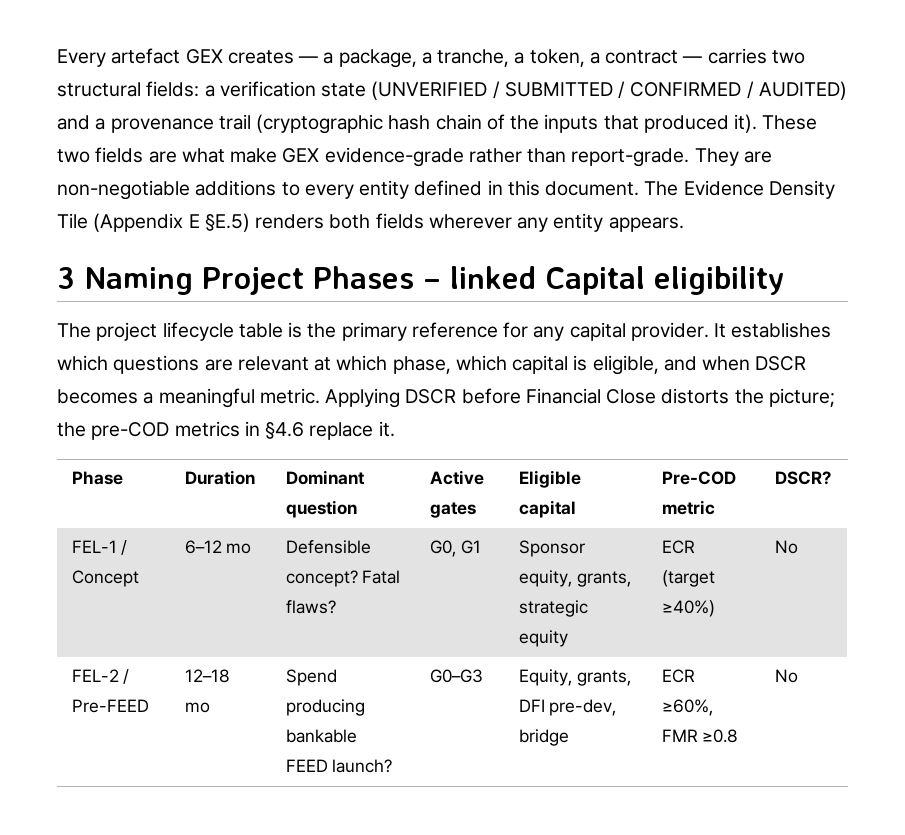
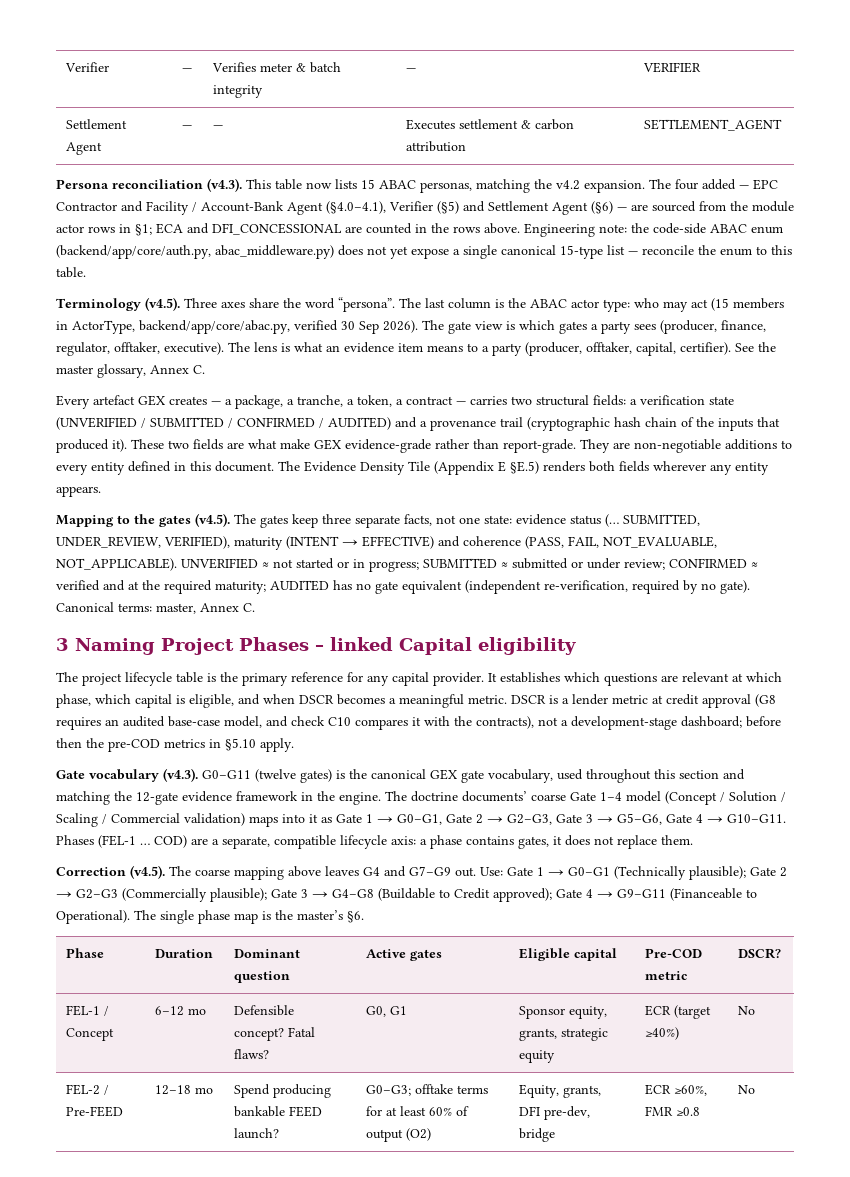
(57, 58) none -> [65,62,110,72] [182,68,193,72] [212,62,342,73] [213,85,264,98] [406,68,417,72] [643,62,702,73] [66,119,128,129] [66,142,103,155] [182,125,193,129] [213,125,224,129] [406,119,575,130] [406,141,467,152] [644,119,783,131] [56,178,778,193] [56,201,794,215] [56,223,783,237] [56,245,792,259] [56,267,86,278] [56,297,784,312] [56,320,766,334] [56,342,776,356] [56,364,205,378] Verifier | — | Verifies meter & batch integrity | — | VERIFIER // Settlement Agent | — | — | Executes settlement & carbon attribution | SETTLEMENT_AGENT // Persona reconciliation (v4.3). This table now lists 15 ABAC personas, matching the v4.2 expansion. The four added — EPC Contractor and Facility / Account-Bank Agent (§4.0–4.1), Verifier (§5) and Settlement Agent (§6) — are sourced from the module actor rows in §1; ECA and DFI_CONCESSIONAL are counted in the rows above. Engineering note: the code-side ABAC enum (backend/app/core/auth.py, abac_middleware.py) does not yet expose a single canonical 15-type list — reconcile the enum to this table. // Terminology (v4.5). Three axes share the word “persona”. The last column is the ABAC actor type: who may act (15 members in ActorType, backend/app/core/abac.py, verified 30 Sep 2026). The gate view is which gates a party sees (producer, finance, regulator, offtaker, executive). The lens is what an evidence item means to a party (producer, offtaker, capital, certifier). See the master glossary, Annex C. //
(684, 224) none -> [56,513,700,528] [56,536,717,550] [56,558,758,572] [56,580,750,594] [56,602,255,614] // Mapping to the gates (v4.5). The gates keep three separate facts, not one state: evidence status (… SUBMITTED, UNDER_REVIEW, VERIFIED), maturity (INTENT → EFFECTIVE) and coherence (PASS, FAIL, NOT_EVALUABLE, NOT_APPLICABLE). UNVERIFIED ≈ not started or in progress; SUBMITTED ≈ submitted or under review; CONFIRMED ≈ verified and at the required maturity; AUDITED has no gate equivalent (independent re-verification, required by no gate). Canonical terms: master, Annex C.
[325,388,835,408] [57,421,395,440] Applying DSCR before Financial Close distorts the picture; the pre-COD metrics in §4.6 replace it. -> [511,694,776,708] [56,716,781,730] [56,738,294,752] [56,768,745,783] [56,791,786,805] [56,813,786,827] [56,835,693,849] [56,865,787,880] [56,888,757,902] [56,910,364,924] DSCR is a lender metric at credit approval (G8 requires an audited base-case model, and check C10 compares it with the contracts), not a development-stage dashboard; before then the pre-COD metrics in §5.10 apply. // Gate vocabulary (v4.3). G0–G11 (twelve gates) is the canonical GEX gate vocabulary, used throughout this section and matching the 12-gate evidence framework in the engine. The doctrine documents’ coarse Gate 1–4 model (Concept / Solution / Scaling / Commercial validation) maps into it as Gate 1 → G0–G1, Gate 2 → G2–G3, Gate 3 → G5–G6, Gate 4 → G10–G11. Phases (FEL-1 … COD) are a separate, compatible lifecycle axis: a phase contains gates, it does not replace them. // Correction (v4.5). The coarse mapping above leaves G4 and G7–G9 out. Use: Gate 1 → G0–G1 (Technically plausible); Gate 2 → G2–G3 (Commercially plausible); Gate 3 → G4–G8 (Buildable to Credit approved); Gate 4 → G9–G11 (Financeable to Operational). The single phase map is the master’s §6.
[429,669,483,683] G0–G3 -> [366,1084,489,1096] [366,1106,470,1116] [366,1128,432,1142] G0–G3; offtake terms for at least 60% of output (O2)

